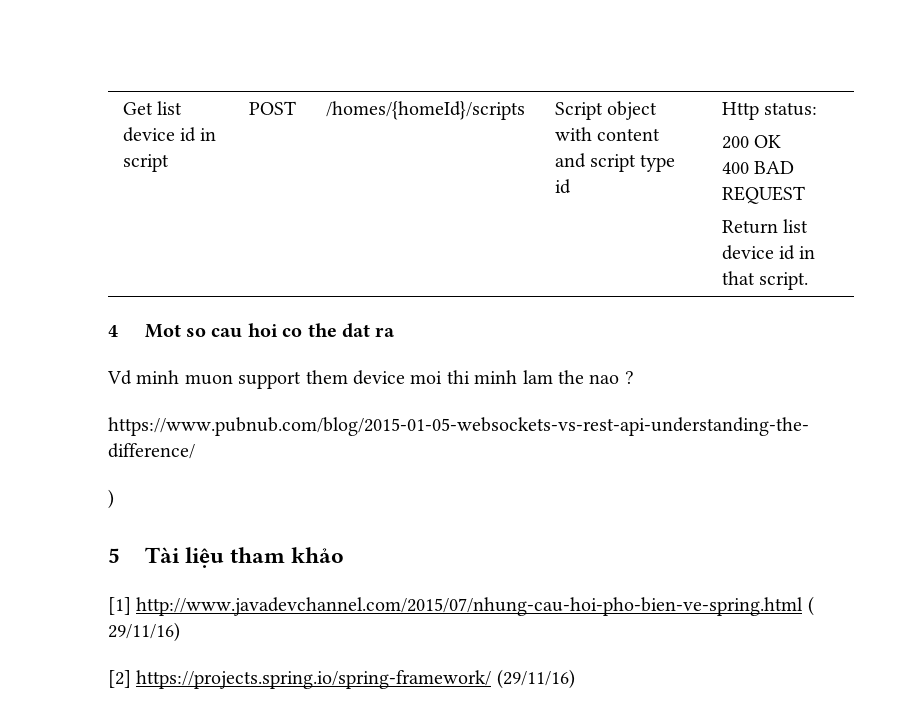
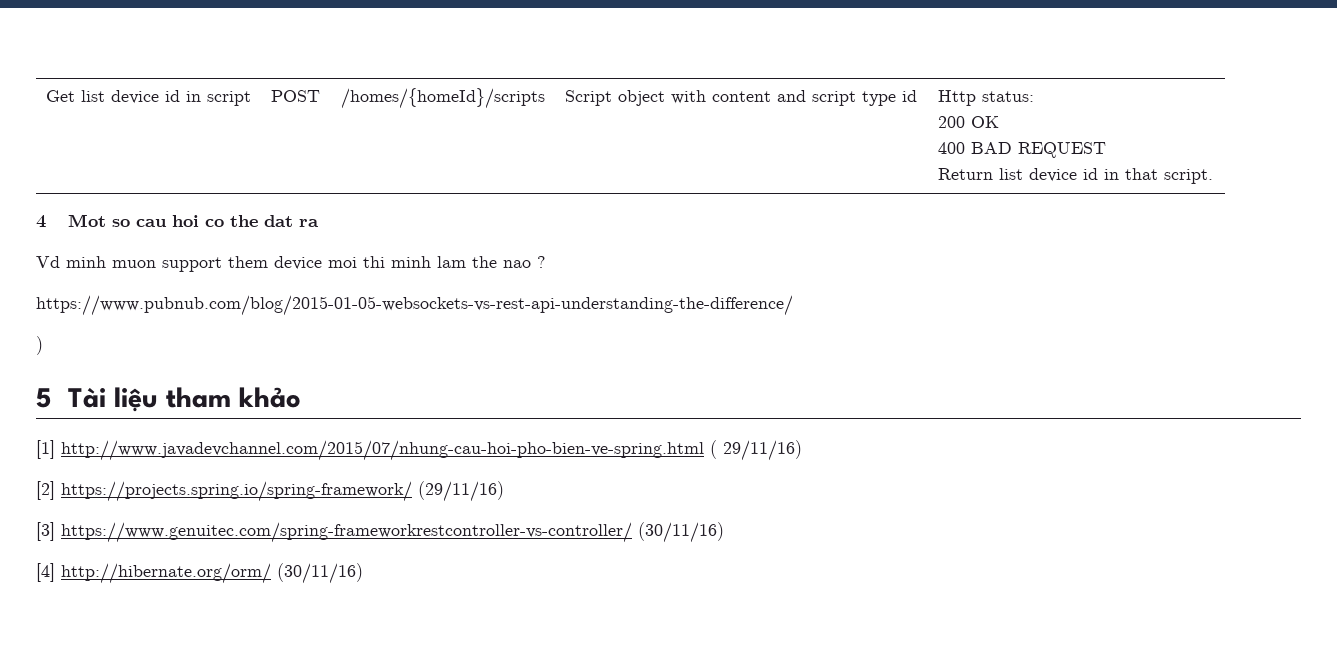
(575, 679) none -> [36,522,724,543] [36,563,363,584] // [3] https://www.genuitec.com/spring-frameworkrestcontroller-vs-controller/ (30/11/16) // [4] http://hibernate.org/orm/ (30/11/16)

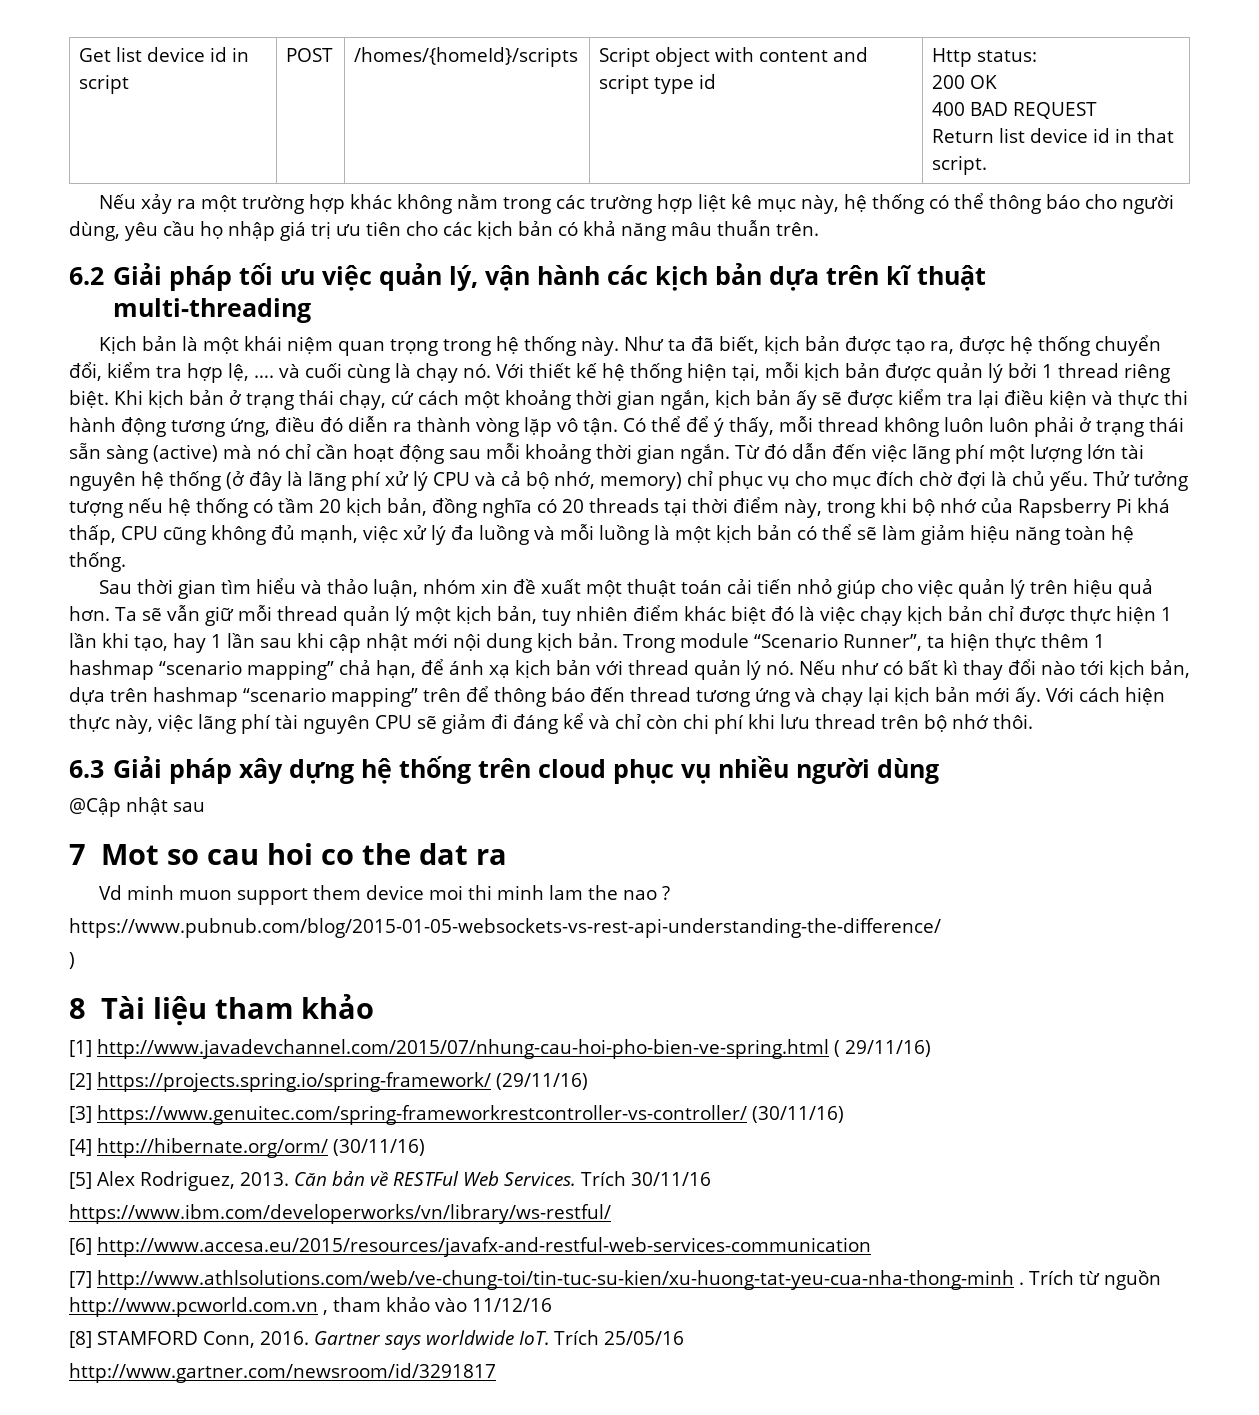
[36,215,46,228] 4 -> [98,193,1174,214] [69,220,819,241] [69,263,987,291] [113,298,312,323] [98,335,1161,356] [69,362,1170,383] [69,389,1188,410] [69,416,1184,437] [69,443,1144,464] [69,471,1188,491] [69,497,1170,518] [69,524,1134,545] [69,552,126,572] [98,578,1153,599] [69,605,1172,626] [69,633,1105,653] [69,659,1190,680] [69,686,1165,707] [69,713,1033,734] [69,756,940,784] [69,797,205,817] [69,844,86,865] Nếu xảy ra một trường hợp khác không nằm trong các trường hợp liệt kê mục này, hệ thống có thể thông báo cho người dùng, yêu cầu họ nhập giá trị ưu tiên cho các kịch bản có khả năng mâu thuẫn trên. // 6.2 Giải pháp tối ưu việc quản lý, vận hành các kịch bản dựa trên kĩ thuật multi-threading // Kịch bản là một khái niệm quan trọng trong hệ thống này. Như ta đã biết, kịch bản được tạo ra, được hệ thống chuyển đổi, kiểm tra hợp lệ, …. và cuối cùng là chạy nó. Với thiết kế hệ thống hiện tại, mỗi kịch bản được quản lý bởi 1 thread riêng biệt. Khi kịch bản ở trạng thái chạy, cứ cách một khoảng thời gian ngắn, kịch bản ấy sẽ được kiểm tra lại điều kiện và thực thi hành động tương ứng, điều đó diễn ra thành vòng lặp vô tận. Có thể để ý thấy, mỗi thread không luôn luôn phải ở trạng thái sẵn sàng (active) mà nó chỉ cần hoạt động sau mỗi khoảng thời gian ngắn. Từ đó dẫn đến việc lãng phí một lượng lớn tài nguyên hệ thống (ở đây là lãng phí xử lý CPU và cả bộ nhớ, memory) chỉ phục vụ cho mục đích chờ đợi là chủ yếu. Thử tưởng tượng nếu hệ thống có tầm 20 kịch bản, đồng nghĩa có 20 threads tại thời điểm này, trong khi bộ nhớ của Rapsberry Pi khá thấp, CPU cũng không đủ mạnh, việc xử lý đa luồng và mỗi luồng là một kịch bản có thể sẽ làm giảm hiệu năng toàn hệ thống. // Sau thời gian tìm hiểu và thảo luận, nhóm xin đề xuất một thuật toán cải tiến nhỏ giúp cho việc quản lý trên hiệu quả hơn. Ta sẽ vẫn giữ mỗi thread quản lý một kịch bản, tuy nhiên điểm khác biệt đó là việc chạy kịch bản chỉ được thực hiện 1 lần khi tạo, hay 1 lần sau khi cập nhật mới nội dung kịch bản. Trong module “Scenario Runner”, ta hiện thực thêm 1 hashmap “scenario mapping” chả hạn, để ánh xạ kịch bản với thread quản lý nó. Nếu như có bất kì thay đổi nào tới kịch bản, dựa trên hashmap “scenario mapping” trên để thông báo đến thread tương ứng và chạy lại kịch bản mới ấy. Với cách hiện thực này, việc lãng phí tài nguyên CPU sẽ giảm đi đáng kể và chỉ còn chi phí khi lưu thread trên bộ nhớ thôi. // 6.3 Giải pháp xây dựng hệ thống trên cloud phục vụ nhiều người dùng // @Cập nhật sau // 7
[36,388,51,408] 5 -> [69,998,86,1019] 8
(363, 573) none -> [69,1171,711,1191] [69,1204,611,1224] [69,1237,871,1257] [69,1270,1161,1290] [69,1297,552,1317] [69,1330,684,1350] [69,1363,496,1383] // [5] Alex Rodriguez, 2013. Căn bản về RESTFul Web Services. Trích 30/11/16 // https://www.ibm.com/developerworks/vn/library/ws-restful/ // [6] http://www.accesa.eu/2015/resources/javafx-and-restful-web-services-communication // [7] http://www.athlsolutions.com/web/ve-chung-toi/tin-tuc-su-kien/xu-huong-tat-yeu-cua-nha-thong-minh . Trích từ nguồn http://www.pcworld.com.vn , tham khảo vào 11/12/16 // [8] STAMFORD Conn, 2016. Gartner says worldwide IoT. Trích 25/05/16 // http://www.gartner.com/newsroom/id/3291817

